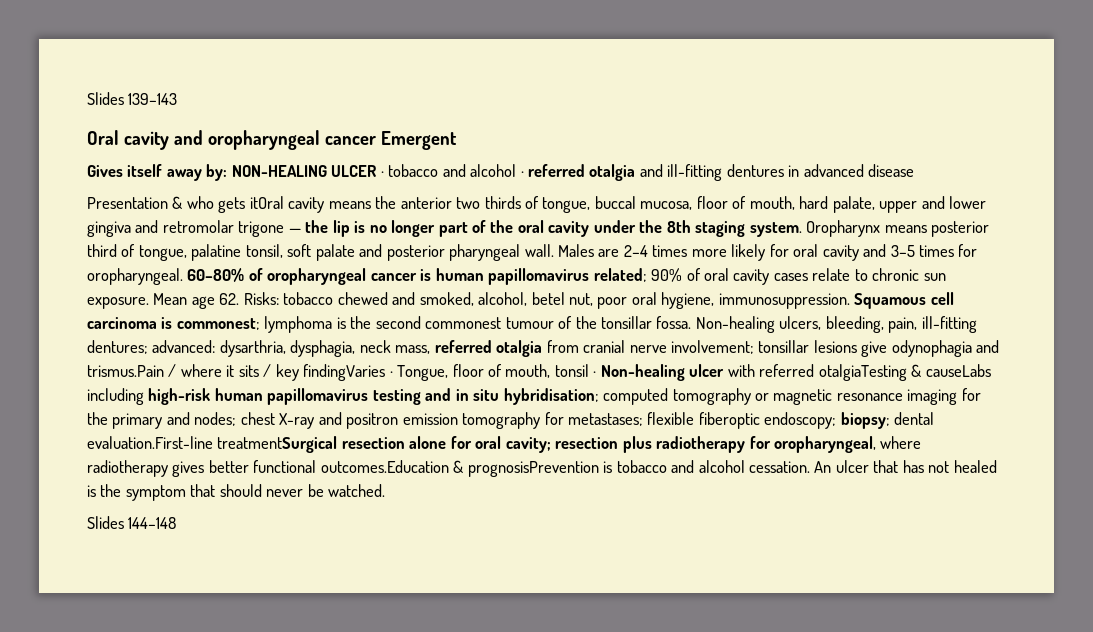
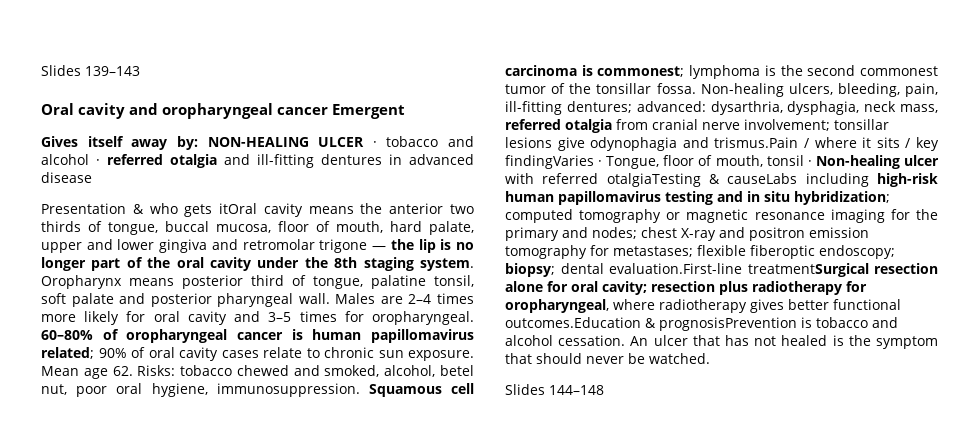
[505,317,554,329] tumour -> [505,84,546,94] tumor
[503,388,599,405] hybridisation; -> [794,191,890,205] hybridization;

